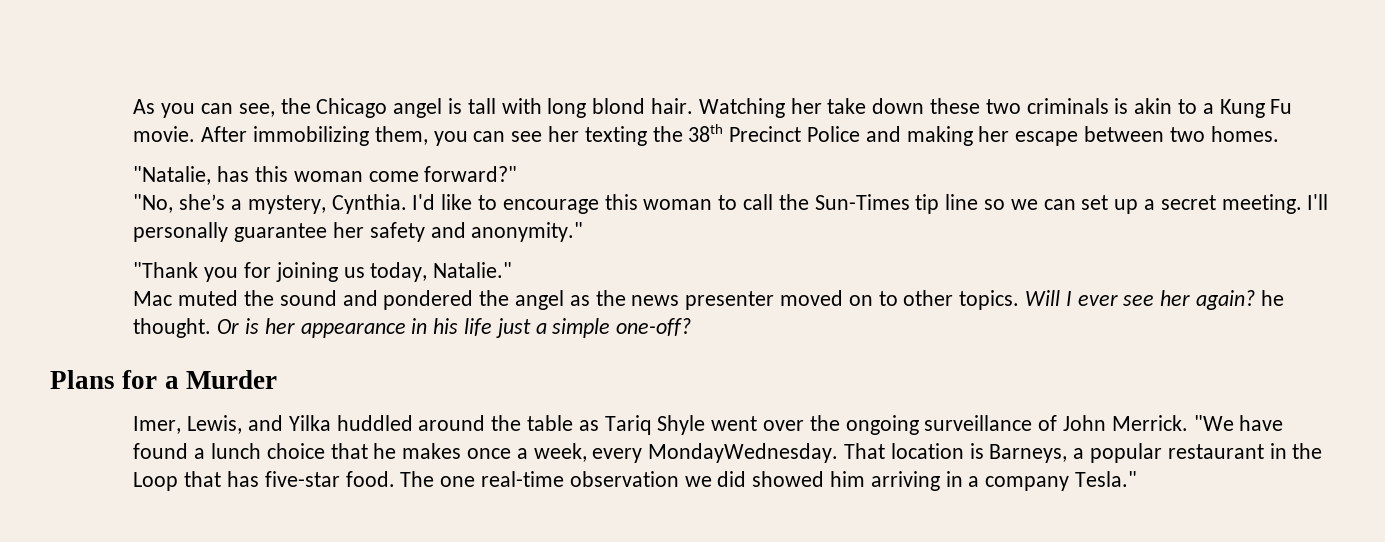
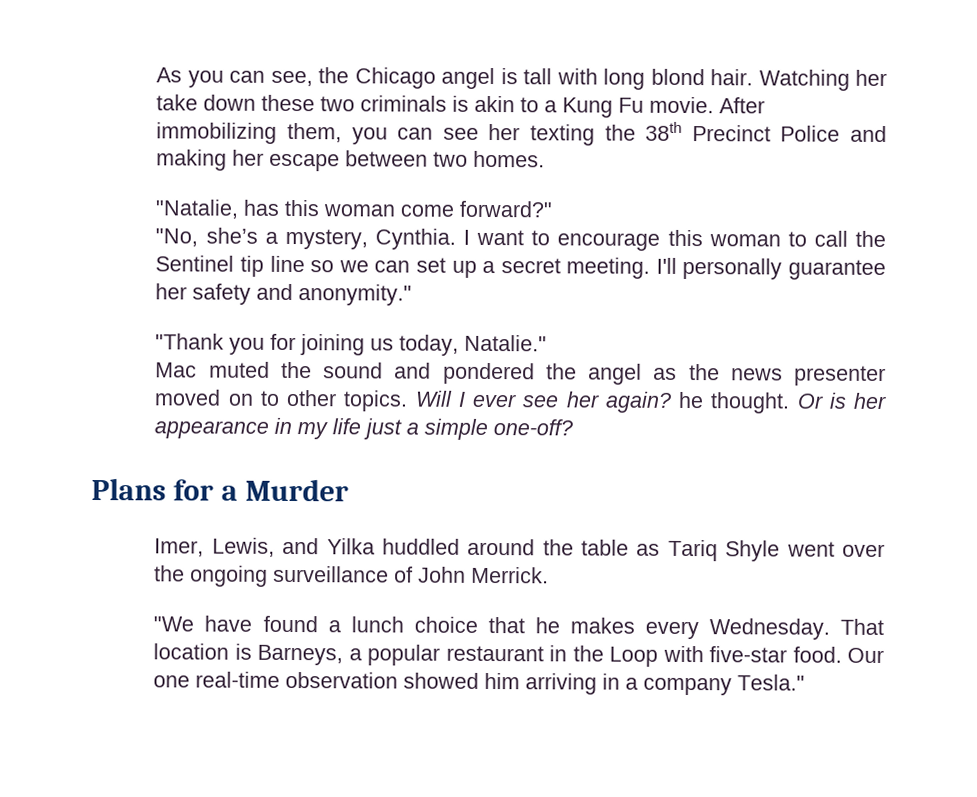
[412,194,473,210] I'd like -> [463,229,525,246] I want
[814,194,910,210] Sun-Times -> [155,255,235,272] Sentinel
[433,318,459,334] his -> [297,422,329,440] my
(1188, 423) none -> (550, 575) //
[466,443,839,463] once a week, every MondayWednesday. -> [644,618,830,640] every Wednesday.
[184,471,259,487] that has -> [662,645,704,663] with
[400,471,435,487] The -> [847,647,884,664] Our
[684,471,747,487] we did -> (399, 680) none

